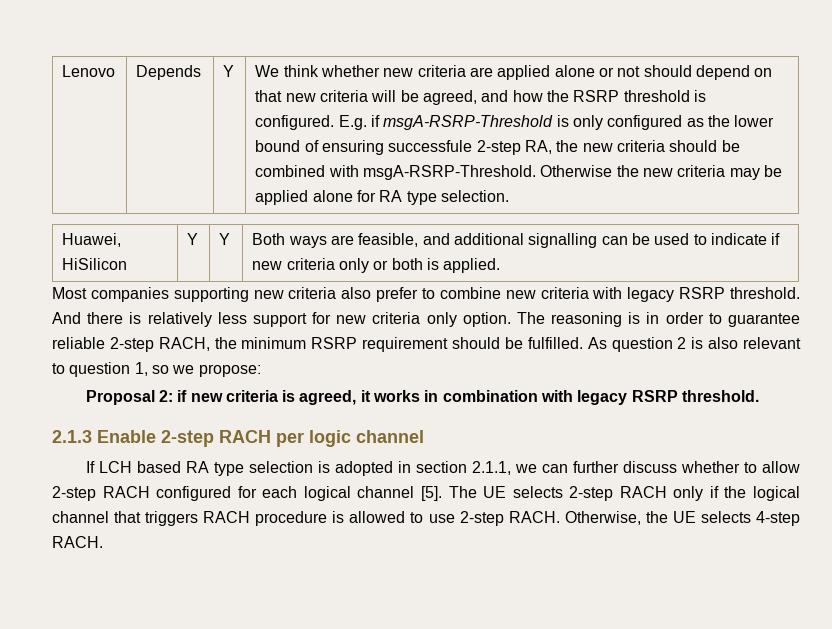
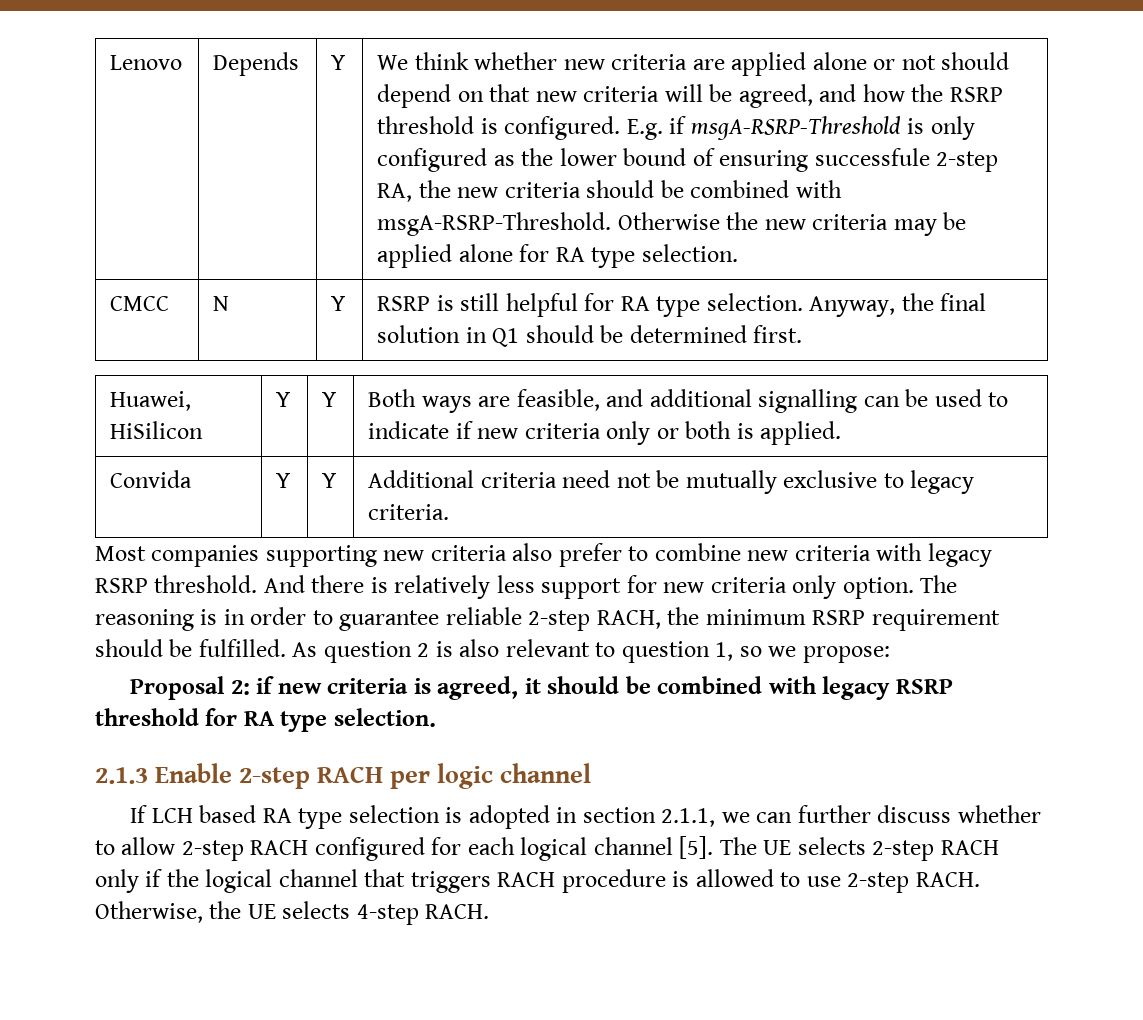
(509, 196) none -> [110,296,170,311] [213,296,230,311] [331,296,346,311] [377,293,987,317] [377,325,803,347] // CMCC | N | Y | RSRP is still helpful for RA type selection. Anyway, the final solution in Q1 should be determined first.
(501, 265) none -> [110,470,193,488] [276,473,291,488] [322,473,337,488] [368,470,975,494] [368,504,450,520] // Convida | Y | Y | Additional criteria need not be mutually exclusive to legacy criteria.
[373,390,760,405] works in combination with legacy RSRP threshold. -> [547,676,953,700] [95,708,436,732] should be combined with legacy RSRP threshold for RA type selection.

